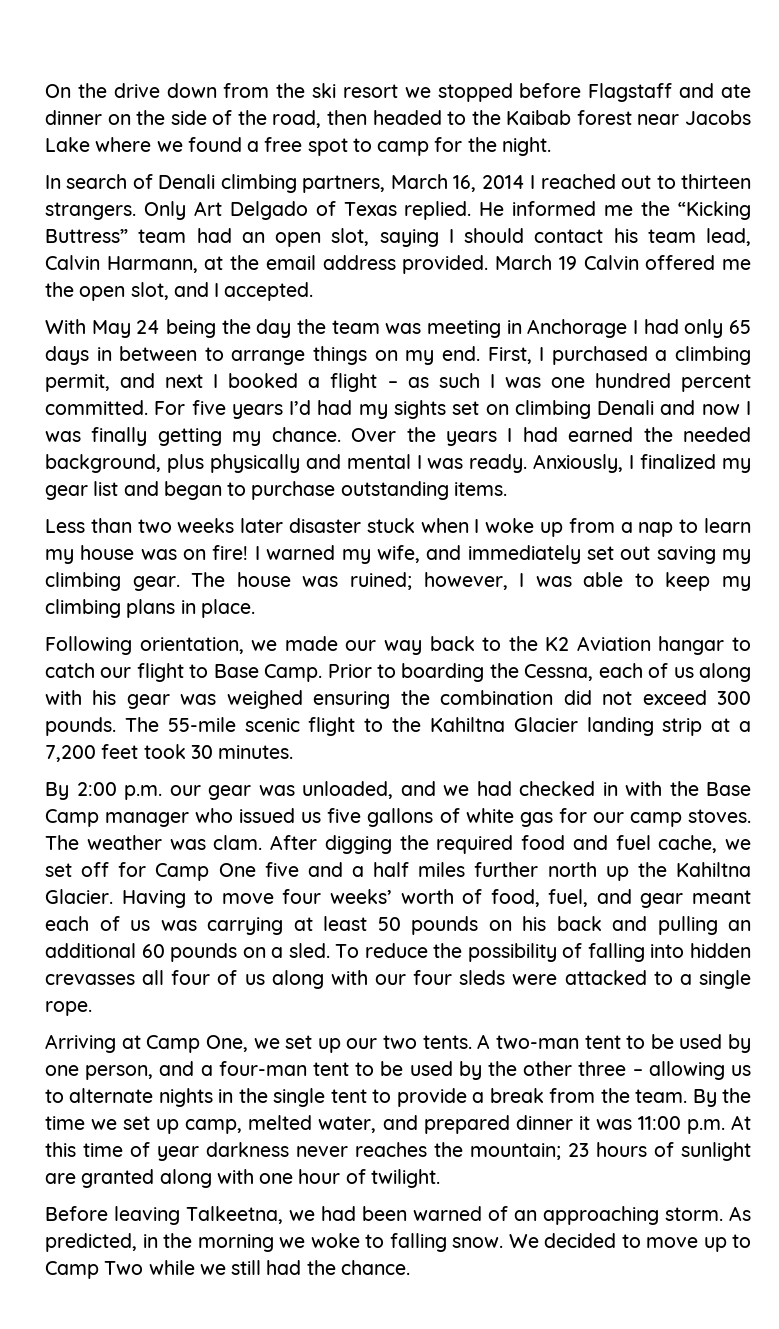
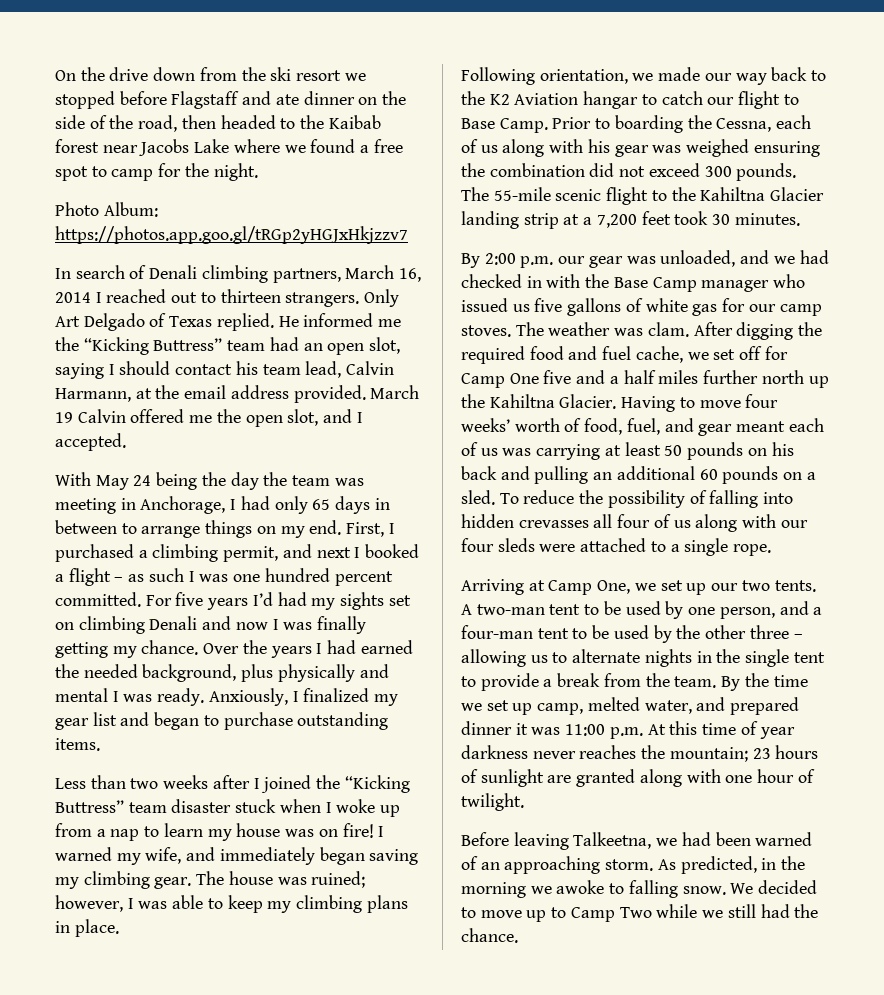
(551, 146) none -> [55,202,158,217] [55,226,408,244] // Photo Album: https://photos.app.goo.gl/tRGp2yHGJxHkjzzv7
[527,319,628,338] Anchorage -> [140,496,226,514] Anchorage,
[240,518,284,533] later -> [212,775,410,793] [55,800,167,813] after I joined the “Kicking Buttress” team
[586,546,651,560] set out -> [319,847,365,865] began
[564,970,647,985] attacked -> [580,538,647,552] attached
[310,1233,360,1248] woke -> [556,880,605,894] awoke

